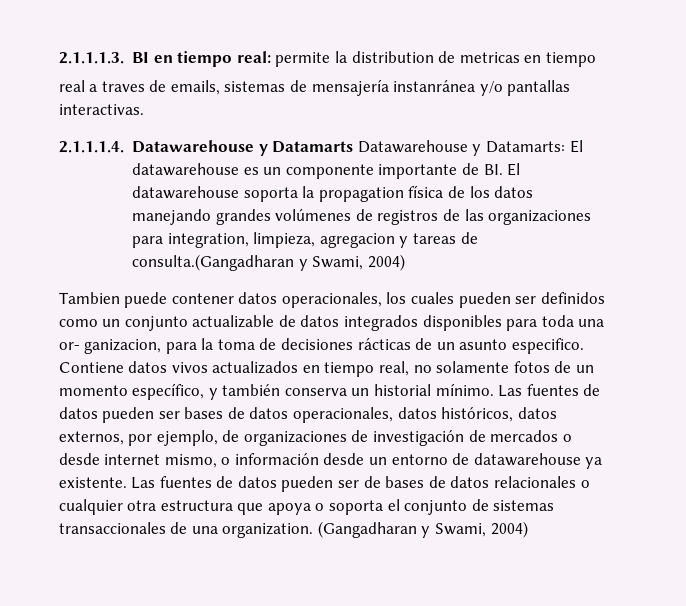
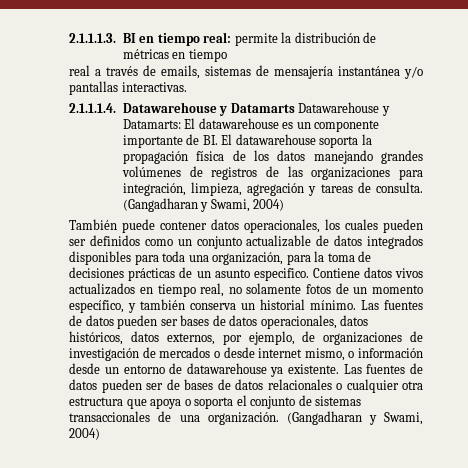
[351,51,520,63] distribution de metricas -> [294,32,377,43] [122,49,169,59] distribución de métricas
[101,81,145,92] traves -> [106,66,139,76] través
[393,80,476,92] instanránea -> [338,66,401,76] instantánea
[318,187,404,202] propagation -> [122,151,188,164] propagación
[167,232,395,248] integration, limpieza, agregacion -> [122,182,305,196] integración, limpieza, agregación
[132,254,295,271] consulta.(Gangadharan -> [376,182,424,193] [122,198,198,212] consulta. (Gangadharan
[58,292,120,304] Tambien -> [69,219,118,230] También
[58,339,162,354] or- ganizacion, -> [212,252,284,265] organización,
[357,338,411,350] rácticas -> [128,268,176,281] prácticas
[222,523,314,538] organization. -> [207,412,279,425] organización.

